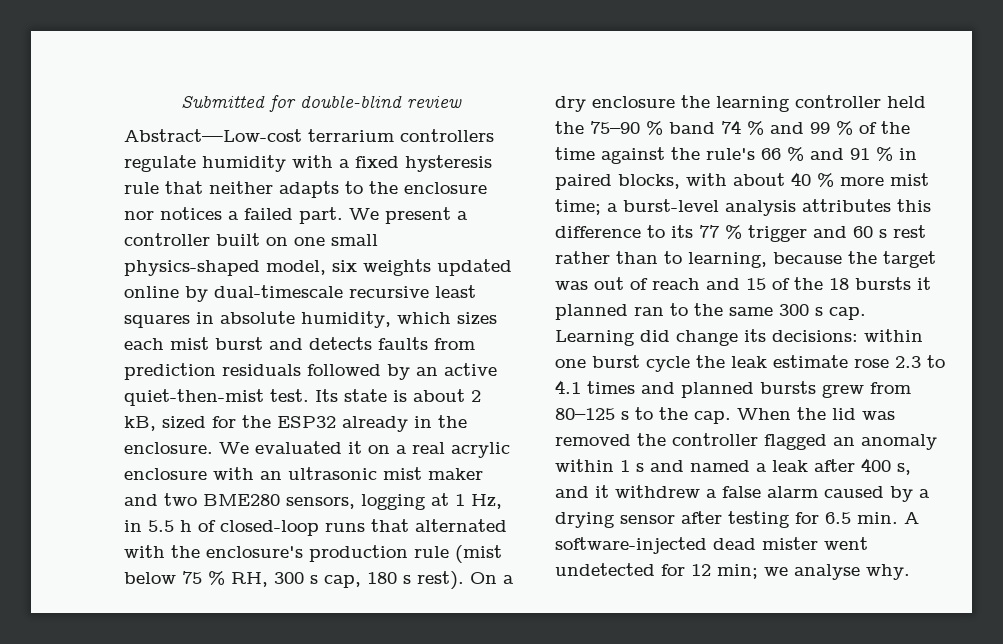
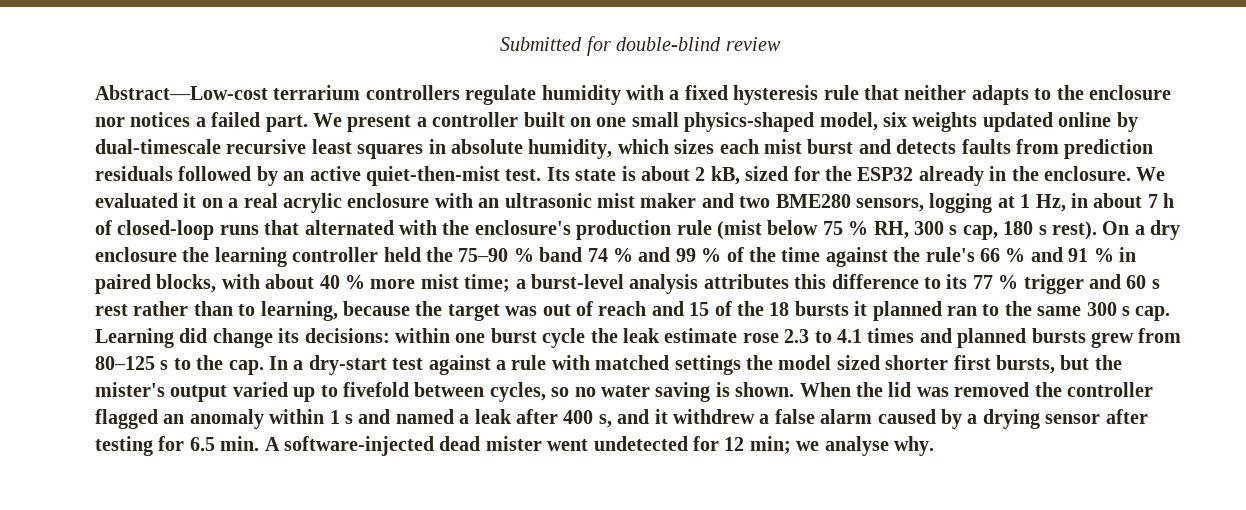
[148,520,174,532] 5.5 -> [1093,193,1158,208] about 7
(731, 417) none -> [269,355,1122,375] [95,382,795,402] In a dry-start test against a rule with matched settings the model sized shorter first bursts, but the mister's output varied up to fivefold between cycles, so no water saving is shown.

